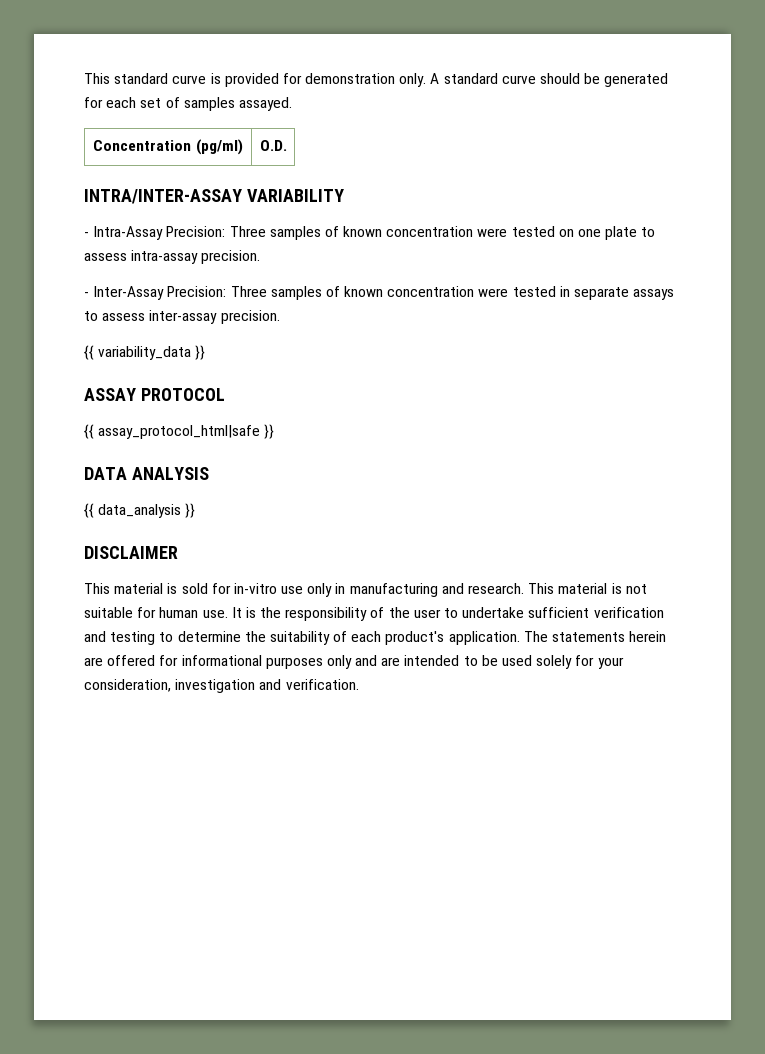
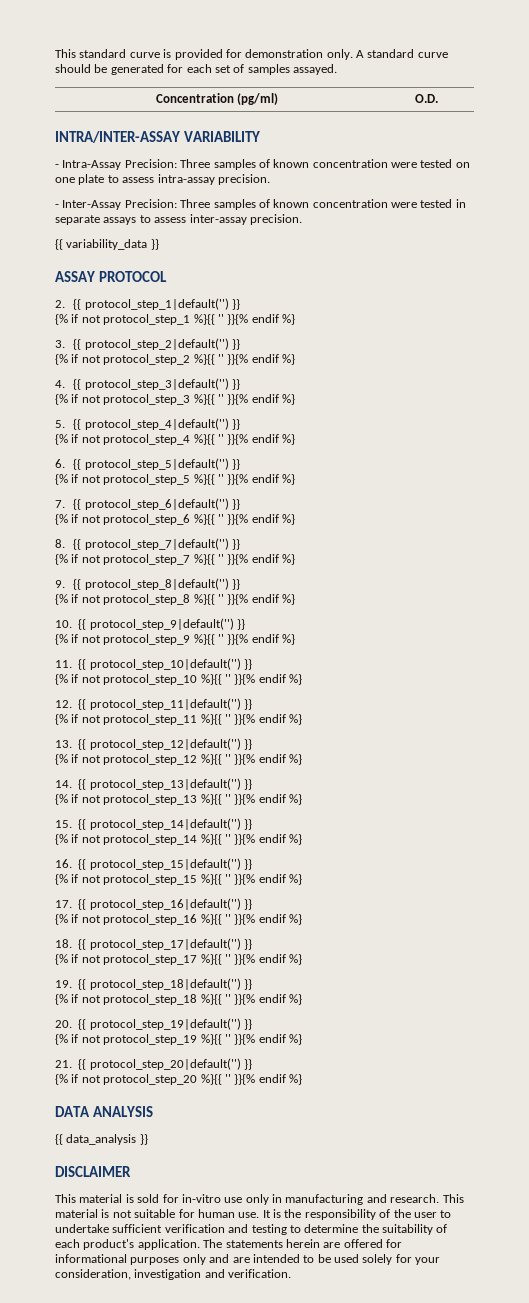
[84,424,275,439] {{ assay_protocol_html|safe }} -> [55,298,240,310] [55,314,295,325] [55,338,240,350] [55,354,295,365] [55,378,240,390] [55,394,295,405] [55,418,240,430] [55,434,295,445] [55,458,240,470] [55,474,295,485] [55,498,240,510] [55,514,295,525] [55,538,240,550] [55,554,295,565] [55,578,240,590] [55,594,295,605] [55,618,245,630] [55,634,295,645] [55,658,252,670] [55,674,302,685] [55,698,252,710] [55,714,302,725] [55,738,252,750] [55,754,302,765] [55,778,252,790] [55,794,302,805] [55,818,252,830] [55,834,302,845] [55,858,252,870] [55,874,302,885] [55,898,252,910] [55,914,302,925] [55,938,252,950] [55,954,302,965] [55,978,252,990] [55,994,302,1005] [55,1018,252,1030] [55,1034,302,1045] [55,1058,252,1070] [55,1074,302,1085] 2. {{ protocol_step_1|default('') }} // {% if not protocol_step_1 %}{{ '' }}{% endif %} // 3. {{ protocol_step_2|default('') }} // {% if not protocol_step_2 %}{{ '' }}{% endif %} // 4. {{ protocol_step_3|default('') }} // {% if not protocol_step_3 %}{{ '' }}{% endif %} // 5. {{ protocol_step_4|default('') }} // {% if not protocol_step_4 %}{{ '' }}{% endif %} // 6. {{ protocol_step_5|default('') }} // {% if not protocol_step_5 %}{{ '' }}{% endif %} // 7. {{ protocol_step_6|default('') }} // {% if not protocol_step_6 %}{{ '' }}{% endif %} // 8. {{ protocol_step_7|default('') }} // {% if not protocol_step_7 %}{{ '' }}{% endif %} // 9. {{ protocol_step_8|default('') }} // {% if not protocol_step_8 %}{{ '' }}{% endif %} // 10. {{ protocol_step_9|default('') }} // {% if not protocol_step_9 %}{{ '' }}{% endif %} // 11. {{ protocol_step_10|default('') }} // {% if not protocol_step_10 %}{{ '' }}{% endif %} // 12. {{ protocol_step_11|default('') }} // {% if not protocol_step_11 %}{{ '' }}{% endif %} // 13. {{ protocol_step_12|default('') }} // {% if not protocol_step_12 %}{{ '' }}{% endif %} // 14. {{ protocol_step_13|default('') }} // {% if not protocol_step_13 %}{{ '' }}{% endif %} // 15. {{ protocol_step_14|default('') }} // {% if not protocol_step_14 %}{{ '' }}{% endif %} // 16. {{ protocol_step_15|default('') }} // {% if not protocol_step_15 %}{{ '' }}{% endif %} // 17. {{ protocol_step_16|default('') }} // {% if not protocol_step_16 %}{{ '' }}{% endif %} // 18. {{ protocol_step_17|default('') }} // {% if not protocol_step_17 %}{{ '' }}{% endif %} // 19. {{ protocol_step_18|default('') }} // {% if not protocol_step_18 %}{{ '' }}{% endif %} // 20. {{ protocol_step_19|default('') }} // {% if not protocol_step_19 %}{{ '' }}{% endif %} // 21. {{ protocol_step_20|default('') }} // {% if not protocol_step_20 %}{{ '' }}{% endif %}

